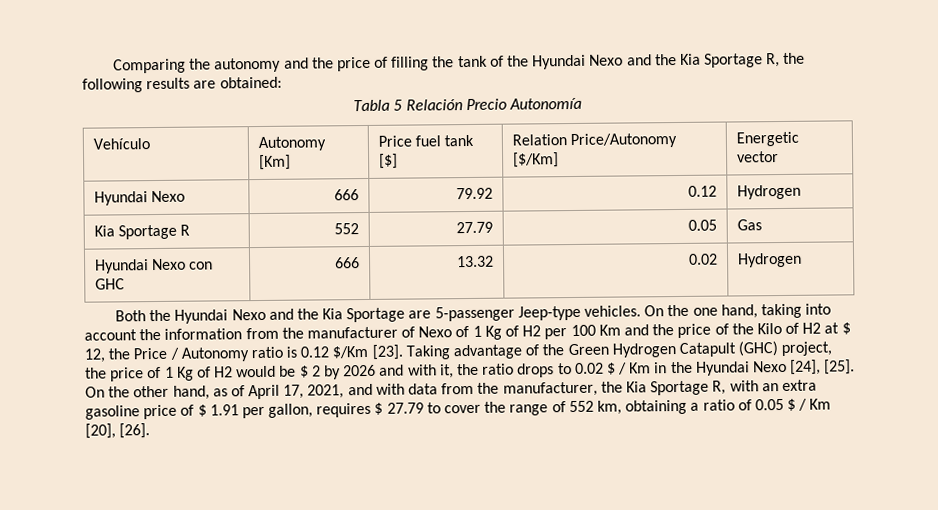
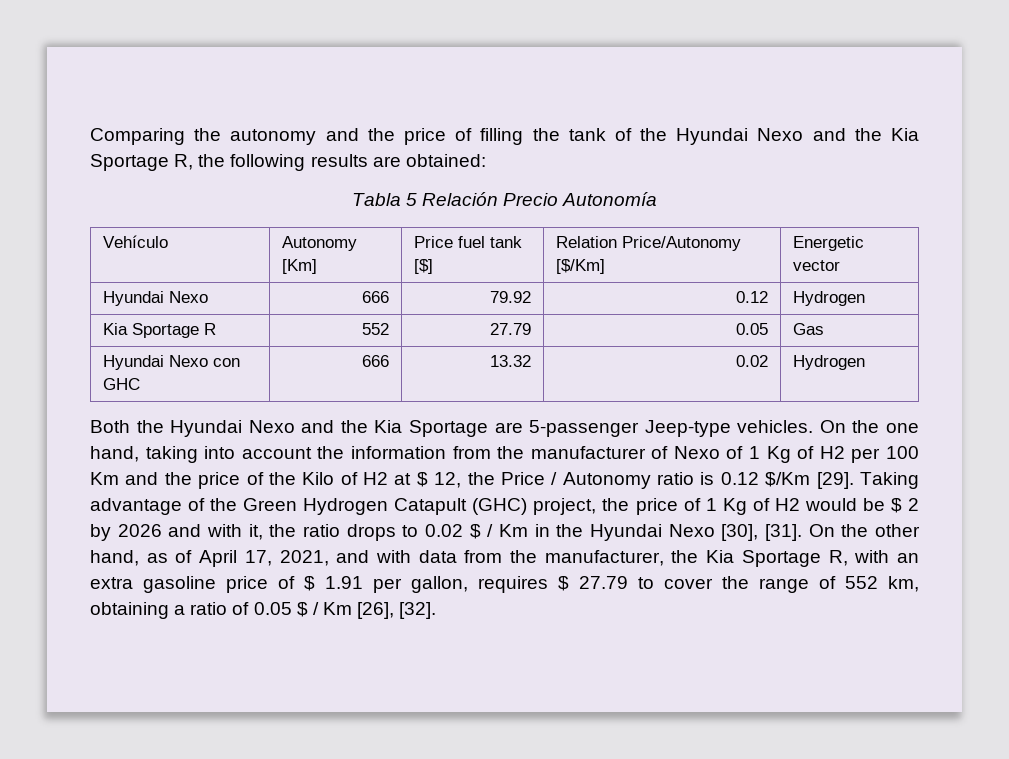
[371,344,404,360] [23]. -> [816,472,854,489] [29].
[790,359,856,375] [24], [25]. -> [721,524,802,541] [30], [31].
[85,423,151,439] [20], [26]. -> [357,602,437,619] [26], [32].

